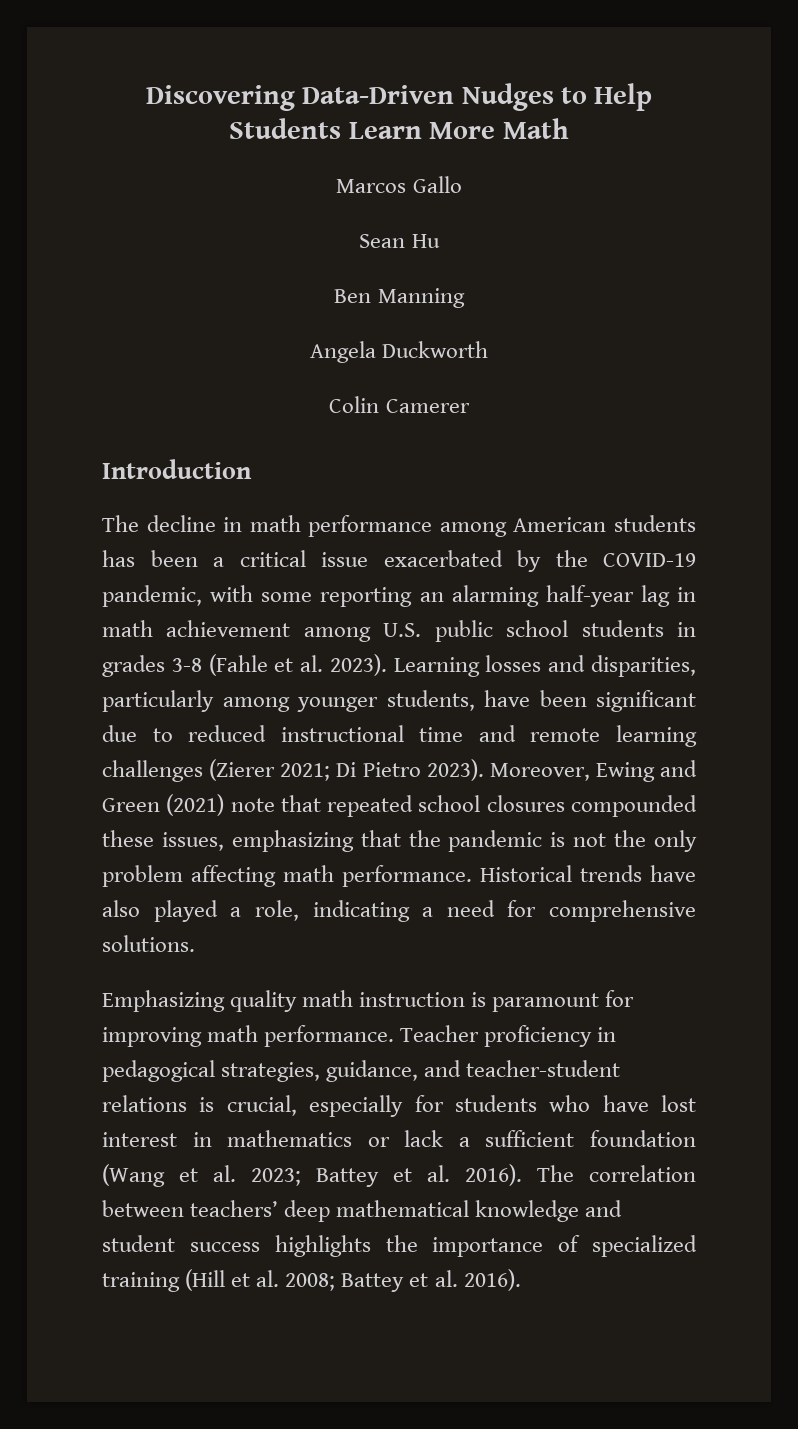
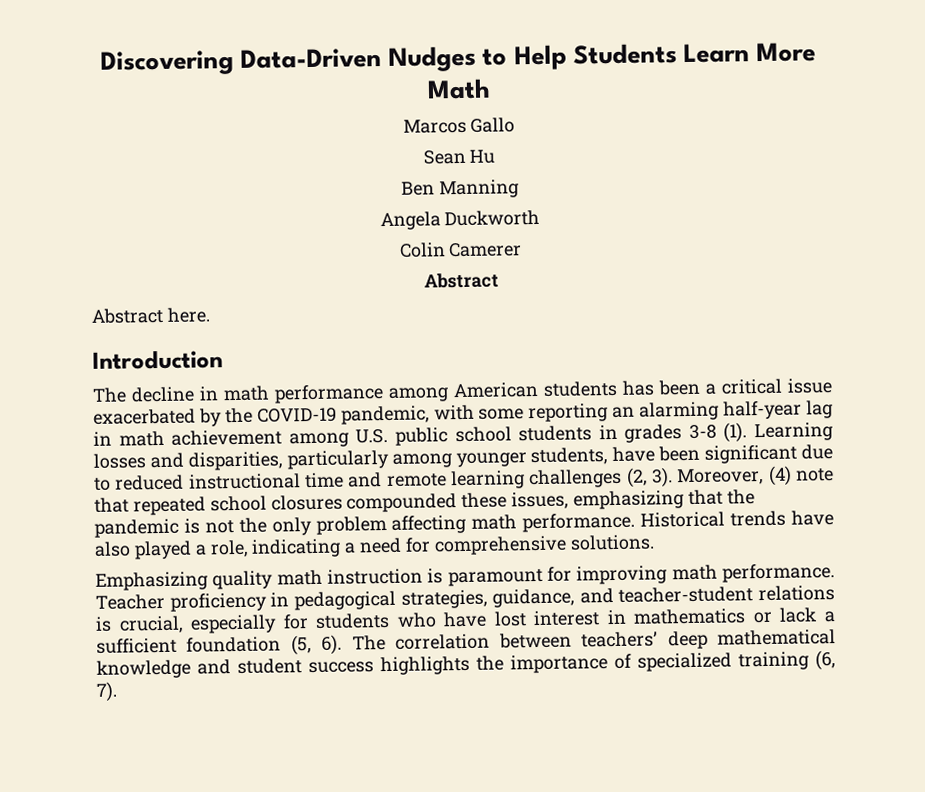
(470, 406) none -> [423,272,499,289] [91,307,211,324] // Abstract // Abstract here.
[208,654,387,676] (Fahle et al. 2023). -> [723,422,748,443] (1).
[209,759,697,782] [102,794,225,816] (Zierer 2021; Di Pietro 2023). Moreover, Ewing and Green (2021) -> [625,465,792,488] (2, 3). Moreover, (4)
[102,1164,522,1187] (Wang et al. 2023; Battey et al. 2016). -> [290,634,343,656] (5, 6).
[185,1269,521,1292] (Hill et al. 2008; Battey et al. 2016). -> [815,650,836,671] [96,681,118,702] (6, 7).

